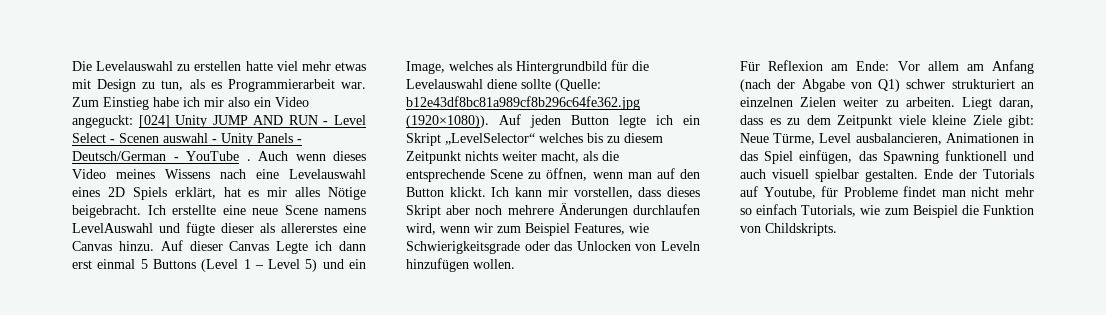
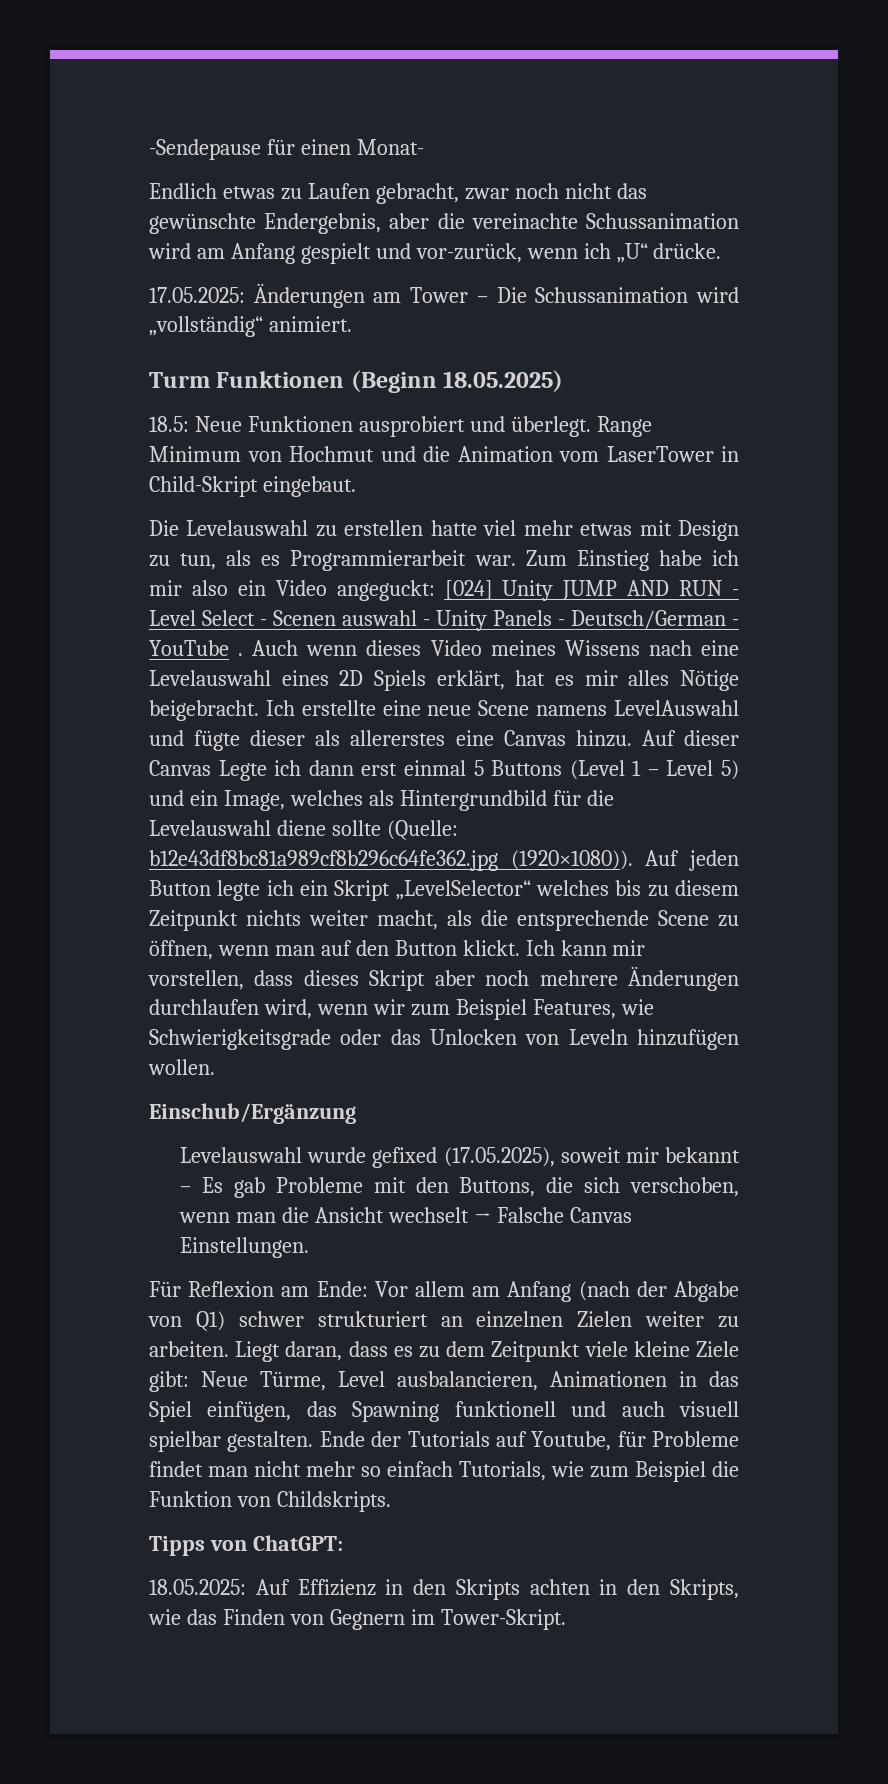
(72, 66) none -> [149,139,424,160] [149,183,647,204] [149,213,739,234] [148,243,722,264] [149,283,739,308] [149,316,352,337] [149,370,564,393] [149,416,652,437] [149,446,739,462] [149,476,356,497] -Sendepause für einen Monat- // Endlich etwas zu Laufen gebracht, zwar noch nicht das gewünschte Endergebnis, aber die vereinachte Schussanimation wird am Anfang gespielt und vor-zurück, wenn ich „U“ drücke. // 17.05.2025: Änderungen am Tower – Die Schussanimation wird „vollständig“ animiert. // Turm Funktionen (Beginn 18.05.2025) // 18.5: Neue Funktionen ausprobiert und überlegt. Range Minimum von Hochmut und die Animation vom LaserTower in Child-Skript eingebaut. //
(515, 264) none -> [149,1103,356,1124] [180,1147,740,1168] [180,1177,740,1198] [179,1207,632,1223] [180,1237,310,1258] // Einschub/Ergänzung // Levelauswahl wurde gefixed (17.05.2025), soweit mir bekannt – Es gab Probleme mit den Buttons, die sich verschoben, wenn man die Ansicht wechselt → Falsche Canvas Einstellungen.
(837, 229) none -> [149,1535,343,1556] [149,1579,739,1600] [148,1609,566,1630] // Tipps von ChatGPT: // 18.05.2025: Auf Effizienz in den Skripts achten in den Skripts, wie das Finden von Gegnern im Tower-Skript.

